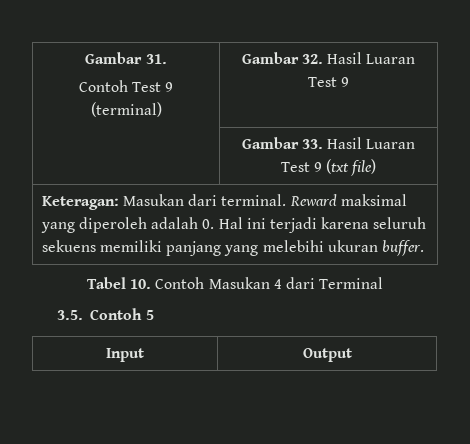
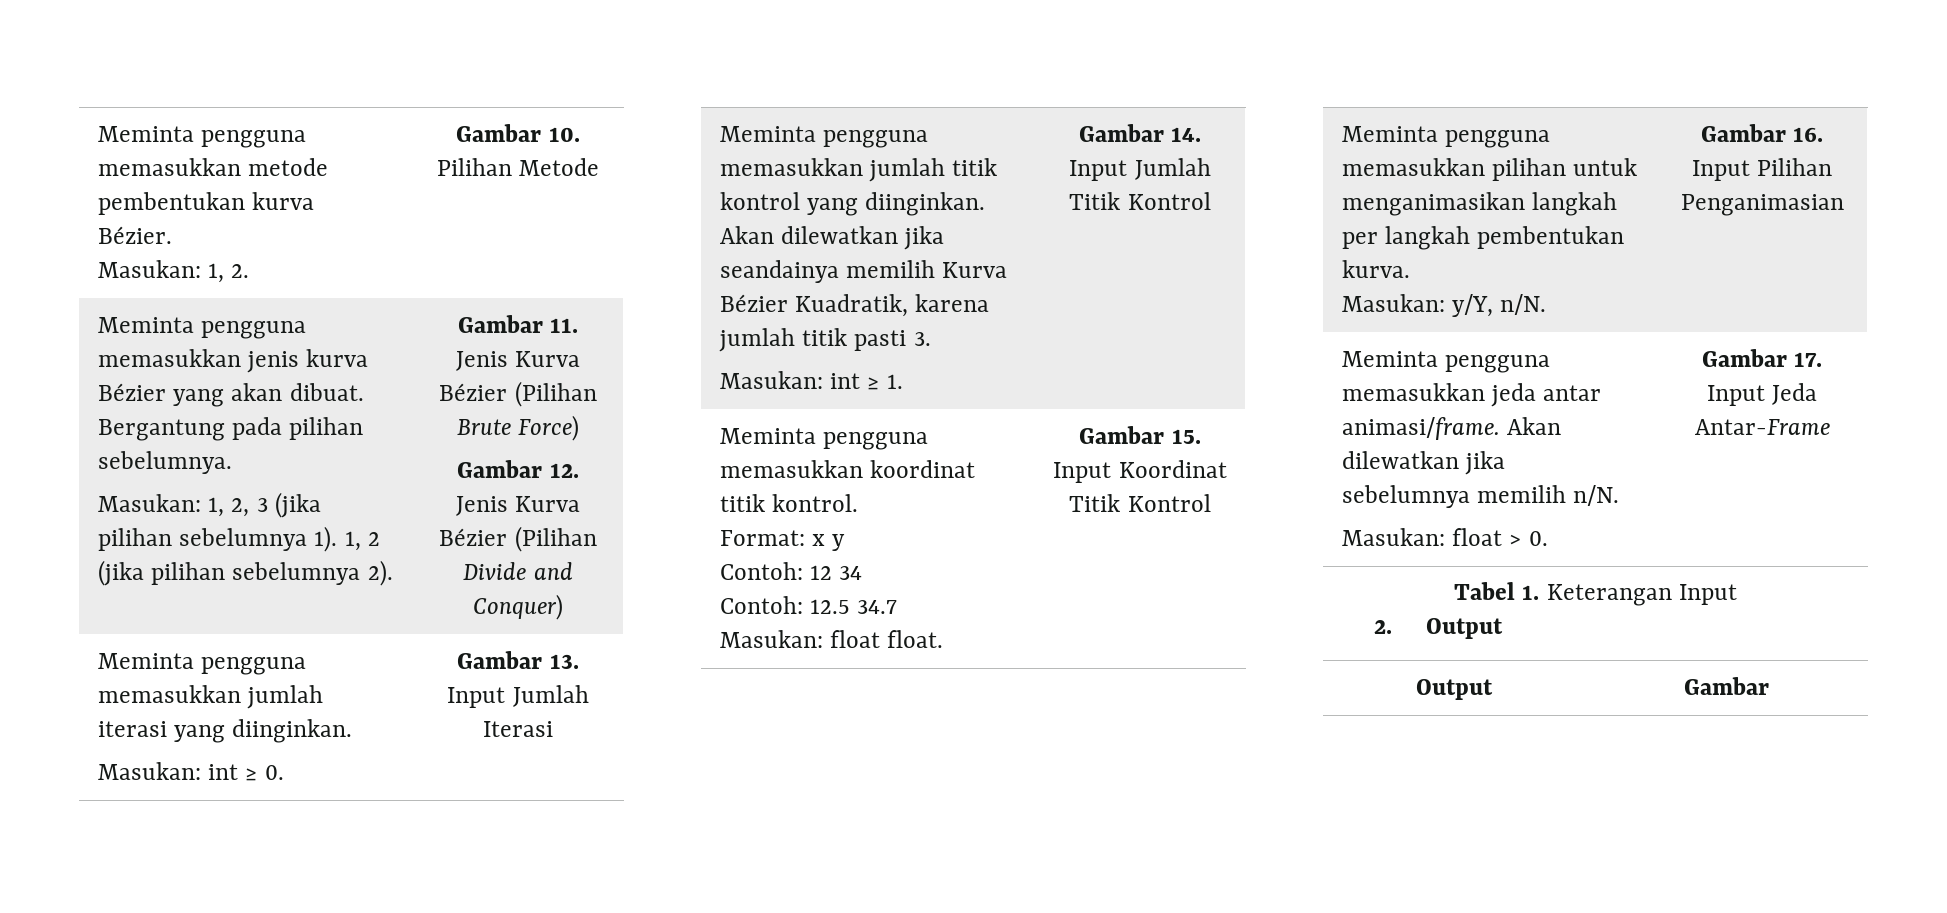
[85,52,167,64] [78,80,174,92] [90,102,162,117] [241,52,416,64] [307,77,350,87] [241,137,416,149] [280,159,377,176] [41,194,407,210] [40,217,427,233] [41,240,425,256] [86,277,384,289] [56,308,154,320] [106,348,144,362] [302,348,352,362] Gambar 31. // Contoh Test 9 (terminal) | Gambar 32. Hasil Luaran Test 9 // | Gambar 33. Hasil Luaran Test 9 (txt file) // Keteragan: Masukan dari terminal. Reward maksimal yang diperoleh adalah 0. Hal ini terjadi karena seluruh sekuens memiliki panjang yang melebihi ukuran buffer. // Tabel 10. Contoh Masukan 4 dari Terminal // 3.5. Contoh 5 // Input | Output -> [98,126,307,148] [98,158,329,176] [98,192,315,215] [98,226,173,244] [98,260,250,283] [456,124,580,142] [436,158,600,176] [98,317,307,339] [98,349,369,373] [98,383,364,407] [98,417,364,441] [98,451,233,474] [98,492,321,518] [98,526,380,552] [98,560,393,586] [457,315,579,333] [455,351,581,371] [439,381,597,407] [456,415,580,441] [457,460,579,478] [455,496,581,516] [439,526,597,552] [463,562,573,580] [472,594,563,620] [98,653,307,675] [98,685,324,709] [98,719,353,743] [98,762,284,781] [457,651,579,669] [447,685,589,708] [482,721,553,737] [720,126,929,148] [720,158,998,182] [720,192,986,216] [720,226,945,250] [720,260,1008,283] [720,294,990,317] [719,328,931,352] [720,371,903,390] [1078,124,1202,142] [1069,158,1211,181] [1069,192,1211,210] [720,428,929,450] [720,460,976,478] [720,494,859,512] [720,530,846,551] [720,562,863,580] [720,596,898,614] [720,630,944,648] [1079,426,1201,444] [1053,460,1227,483] [1069,494,1211,512] [1342,126,1551,148] [1342,158,1638,181] [1342,192,1618,216] [1342,226,1625,250] [1342,260,1411,278] [1342,294,1547,317] [1700,124,1824,142] [1691,158,1833,181] [1680,194,1844,216] [1342,351,1551,373] [1342,383,1602,407] [1342,417,1562,440] [1342,451,1506,475] [1342,485,1620,508] [1342,528,1548,546] [1701,349,1823,367] [1706,383,1818,406] [1694,419,1830,435] [1454,582,1737,606] [1374,618,1503,639] [1416,679,1493,700] [1683,677,1769,695] Meminta pengguna memasukkan metode pembentukan kurva Bézier. // Masukan: 1, 2. | Gambar 10. Pilihan Metode // Meminta pengguna memasukkan jenis kurva Bézier yang akan dibuat. Bergantung pada pilihan sebelumnya. // Masukan: 1, 2, 3 (jika pilihan sebelumnya 1). 1, 2 (jika pilihan sebelumnya 2). | Gambar 11. Jenis Kurva Bézier (Pilihan Brute Force) // Gambar 12. Jenis Kurva Bézier (Pilihan Divide and Conquer) // Meminta pengguna memasukkan jumlah iterasi yang diinginkan. // Masukan: int ≥ 0. | Gambar 13. Input Jumlah Iterasi // Meminta pengguna memasukkan jumlah titik kontrol yang diinginkan. Akan dilewatkan jika seandainya memilih Kurva Bézier Kuadratik, karena jumlah titik pasti 3. // Masukan: int ≥ 1. | Gambar 14. Input Jumlah Titik Kontrol // Meminta pengguna memasukkan koordinat titik kontrol. // Format: x y // Contoh: 12 34 // Contoh: 12.5 34.7 // Masukan: float float. | Gambar 15. Input Koordinat Titik Kontrol // Meminta pengguna memasukkan pilihan untuk menganimasikan langkah per langkah pembentukan kurva. // Masukan: y/Y, n/N. | Gambar 16. Input Pilihan Penganimasian // Meminta pengguna memasukkan jeda antar animasi/frame. Akan dilewatkan jika sebelumnya memilih n/N. // Masukan: float > 0. | Gambar 17. Input Jeda Antar-Frame // Tabel 1. Keterangan Input // 2. Output // Output | Gambar

